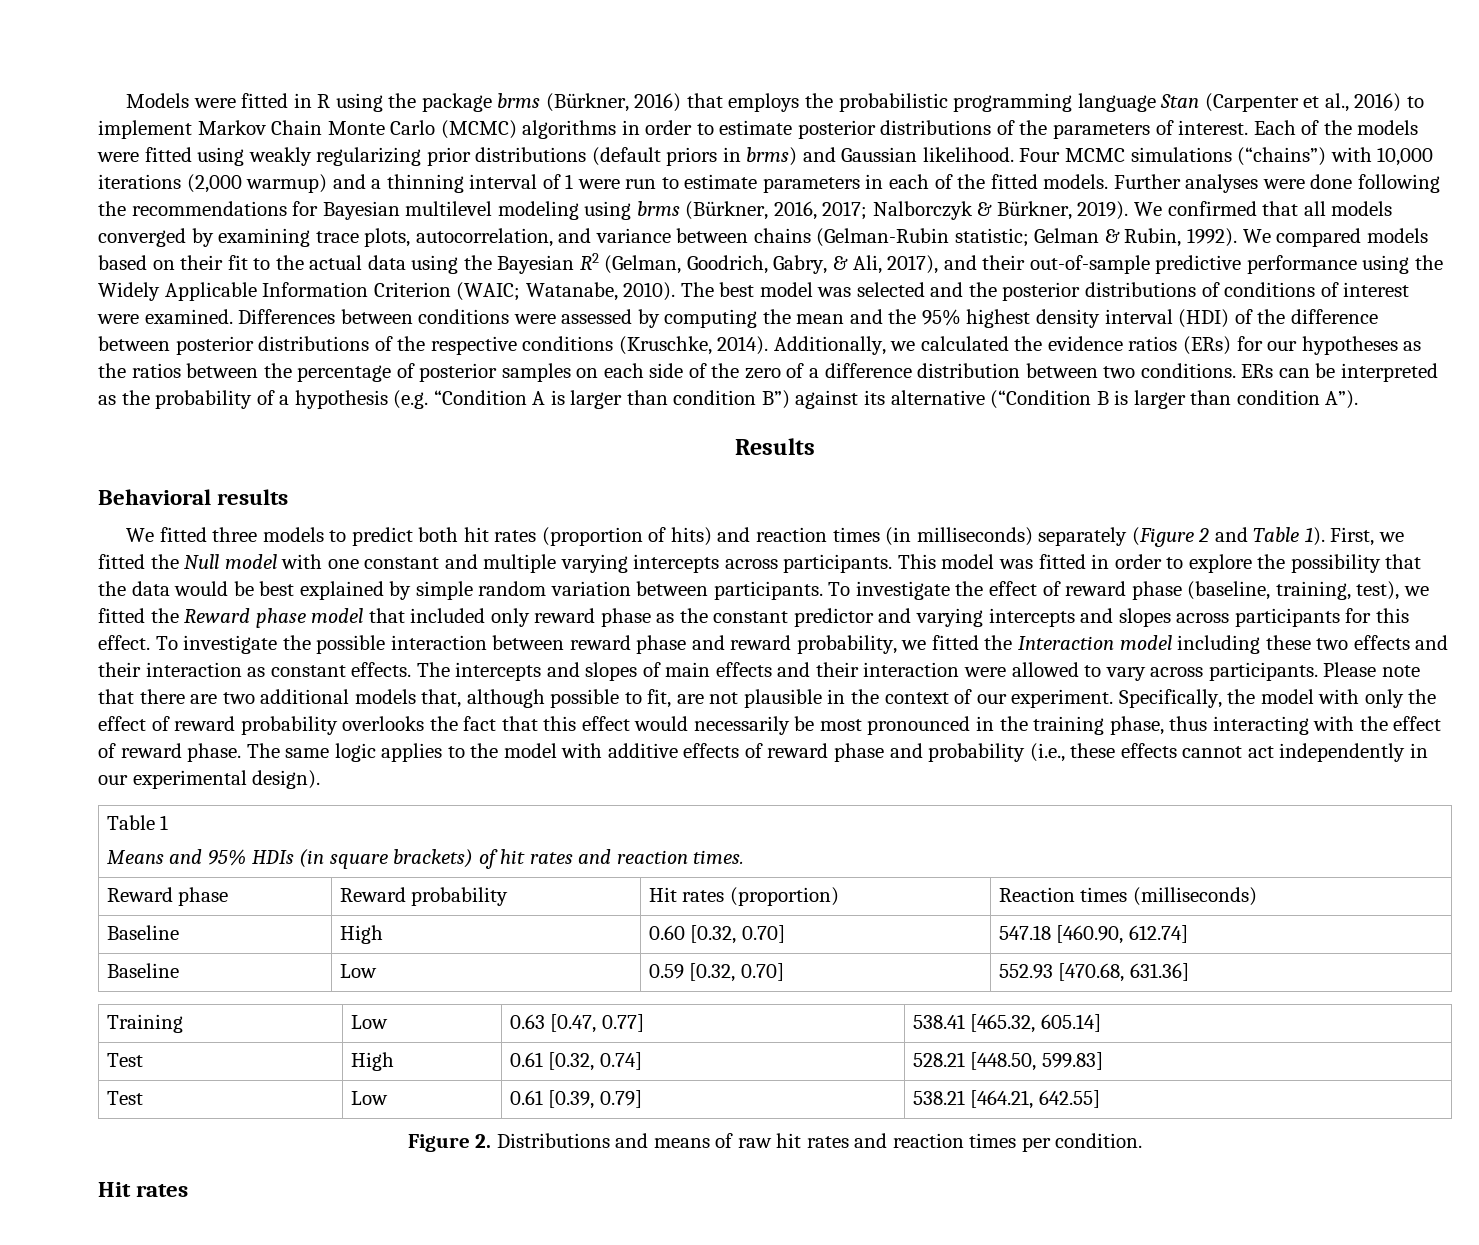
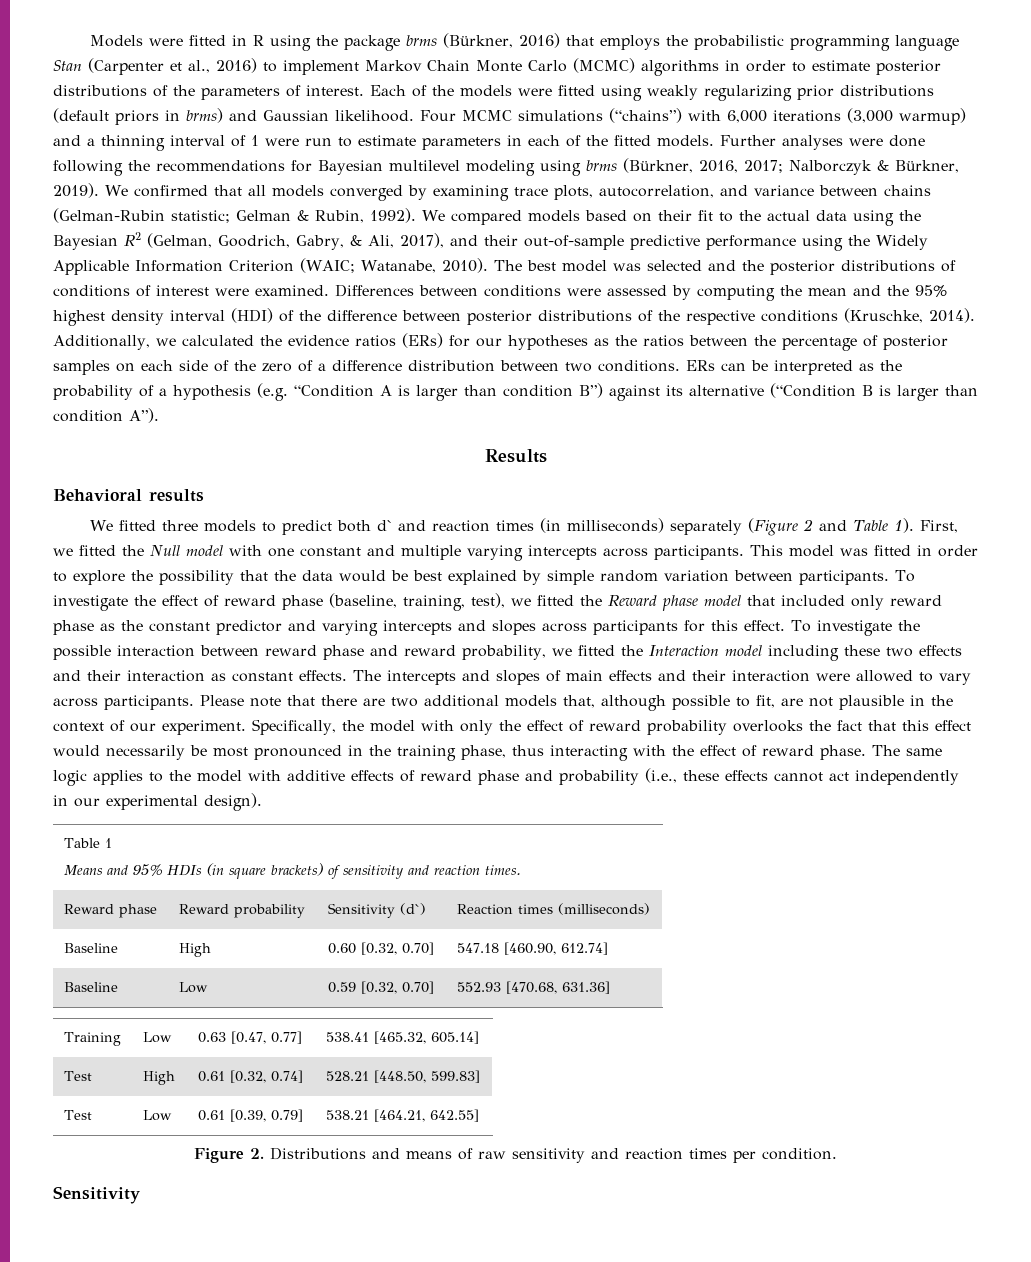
[1377,147,1434,166] [98,174,242,193] 10,000 iterations (2,000 -> [727,108,893,123] 6,000 iterations (3,000
[463,527,712,546] hit rates (proportion of hits) -> [376,520,392,531] d`
[500,849,573,864] hit rates -> [342,865,403,879] sensitivity
[648,887,840,906] Hit rates (proportion) -> [327,903,426,918] Sensitivity (d`)
[776,1133,849,1148] hit rates -> [512,1148,585,1163] sensitivity
[98,1182,189,1197] Hit rates -> [53,1186,140,1204] Sensitivity

